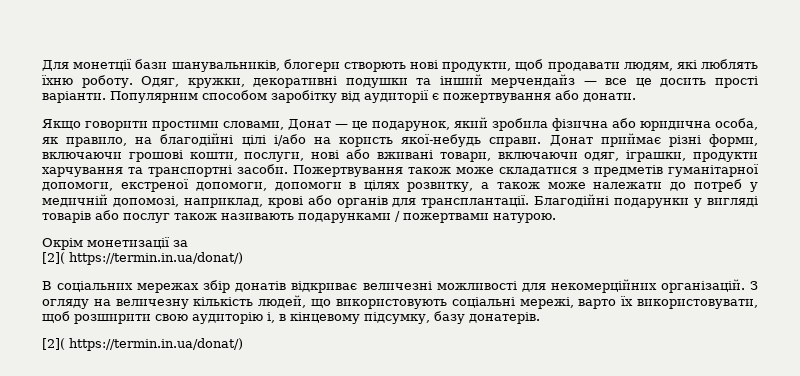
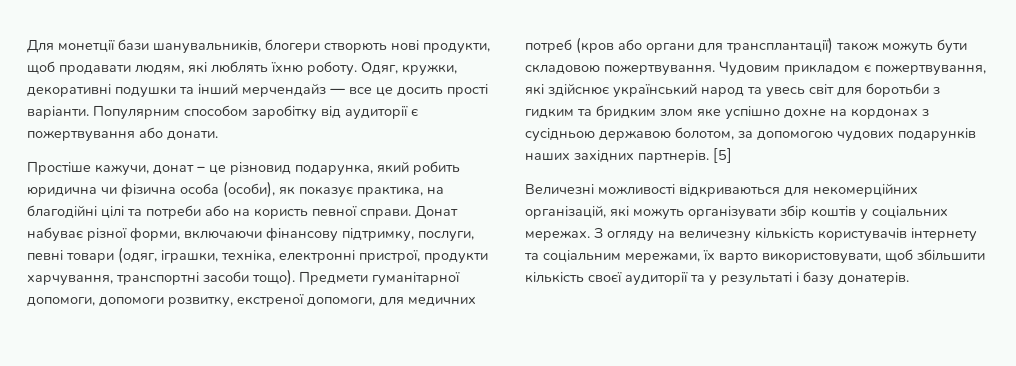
[42,117,758,131] [42,133,306,147] Якщо говорити простими словами, Донат — це подарунок, який зробила фізична або юридична особа, як правило, на благодійні цілі і/або -> [27,161,460,176] [27,181,444,198] [27,205,229,219] Простіше кажучи, донат – це різновид подарунка, який робить юридична чи фізична особа (особи), як показує практика, на благодійні цілі та потреби або
[401,134,482,147] якої-небудь -> [312,206,357,216] певної
[600,133,758,147] [42,149,759,162] [42,164,759,177] [42,179,758,192] [42,194,759,208] [42,210,556,223] [42,237,188,250] [42,252,243,265] [42,279,745,293] приймає різні форми, включаючи грошові кошти, послуги, нові або вживані товари, включаючи одяг, іграшки, продукти харчування та транспортні засоби. Пожертвування також може складатися з предметів гуманітарної допомоги, екстреної допомоги, допомоги в цілях розвитку, а також може належати до потреб у медичній допомозі, наприклад, крові або органів для трансплантації. Благодійні подарунки у вигляді товарів або послуг також називають подарунками / пожертвами натурою. // Окрім монетизації за // [2]( https://termin.in.ua/donat/) // В соціальних мережах збір донатів відкриває величезні можливості для некомерційних організацій. -> [27,227,474,242] [27,247,488,264] [27,269,460,286] [27,294,476,308] [525,37,967,54] [525,61,986,76] [525,83,940,98] [525,105,929,120] [525,127,976,142] [525,148,732,163] [525,183,918,197] [525,205,948,220] [525,230,590,241] набуває різної форми, включаючи фінансову підтримку, послуги, певні товари (одяг, іграшки, техніка, електронні пристрої, продукти харчування, транспортні засоби тощо). Предмети гуманітарної допомоги, допомоги розвитку, екстреної допомоги, для медичних потреб (кров або органи для трансплантації) також можуть бути складовою пожертвування. Чудовим прикладом є пожертвування, які здійснює український народ та увесь світ для боротьби з гидким та бридким злом яке успішно дохне на кордонах з сусідньою державою болотом, за допомогою чудових подарунків наших західних партнерів. [5] // Величезні можливості відкриваються для некомерційних організацій, які можуть організувати збір коштів у соціальних мережах.
[258,295,759,309] [42,311,430,324] людей, що використовують соціальні мережі, варто їх використовувати, щоб розширити свою аудиторію і, в кінцевому підсумку, -> [818,228,977,242] [524,249,985,264] [525,272,799,286] користувачів інтернету та соціальним мережами, їх варто використовувати, щоб збільшити кількість своєї аудиторії та у результаті і
[42,338,243,351] // [2]( https://termin.in.ua/donat/) -> (909, 278) none

